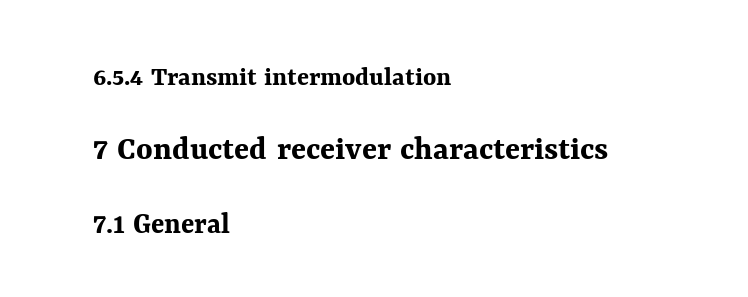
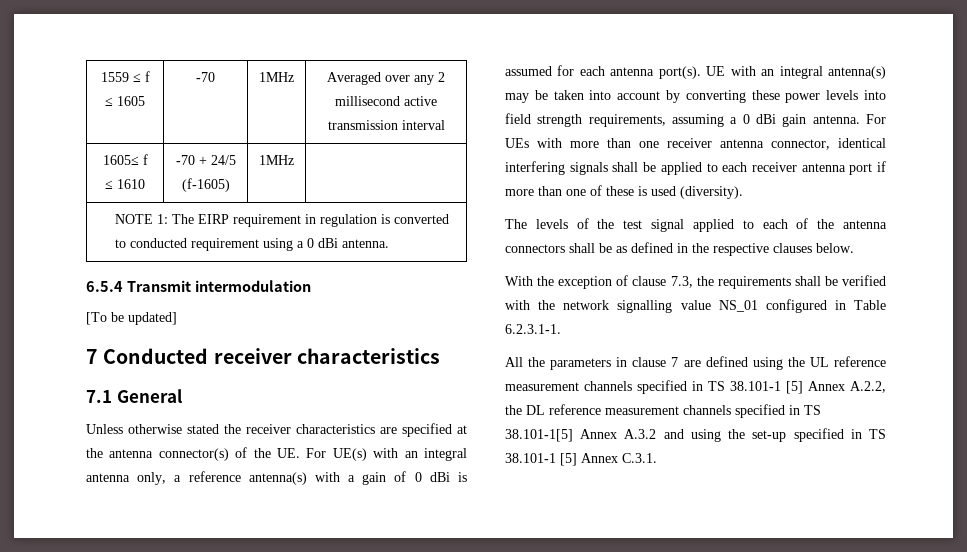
(93, 77) none -> [100,71,150,82] [105,96,145,106] [196,72,215,82] [259,72,294,82] [327,72,445,85] [335,96,437,106] [327,120,445,130] [102,154,148,165] [105,179,145,189] [175,155,236,165] [181,178,230,192] [259,155,294,165] [115,214,450,227] [115,238,390,251] 1559 ≤ f ≤ 1605 | -70 | 1MHz | Averaged over any 2 millisecond active transmission interval // 1605≤ f ≤ 1610 | -70 + 24/5 (f-1605) | 1MHz | // NOTE 1: The EIRP requirement in regulation is converted to conducted requirement using a 0 dBi antenna. //
(452, 76) none -> [86,312,177,325] // [To be updated]
(231, 222) none -> [86,423,467,437] [86,447,467,461] [86,471,468,485] [505,65,886,79] [505,90,886,103] [505,113,886,127] [505,138,886,150] [505,161,886,175] [505,185,743,199] [505,218,887,232] [505,242,854,256] [505,275,886,289] [505,299,886,313] [505,324,561,334] [505,356,886,370] [505,380,886,394] [505,404,821,418] [505,428,886,442] [505,453,657,466] // Unless otherwise stated the receiver characteristics are specified at the antenna connector(s) of the UE. For UE(s) with an integral antenna only, a reference antenna(s) with a gain of 0 dBi is assumed for each antenna port(s). UE with an integral antenna(s) may be taken into account by converting these power levels into field strength requirements, assuming a 0 dBi gain antenna. For UEs with more than one receiver antenna connector, identical interfering signals shall be applied to each receiver antenna port if more than one of these is used (diversity). // The levels of the test signal applied to each of the antenna connectors shall be as defined in the respective clauses below. // With the exception of clause 7.3, the requirements shall be verified with the network signalling value NS_01 configured in Table 6.2.3.1-1. // All the parameters in clause 7 are defined using the UL reference measurement channels specified in TS 38.101-1 [5] Annex A.2.2, the DL reference measurement channels specified in TS 38.101-1[5] Annex A.3.2 and using the set-up specified in TS 38.101-1 [5] Annex C.3.1.

